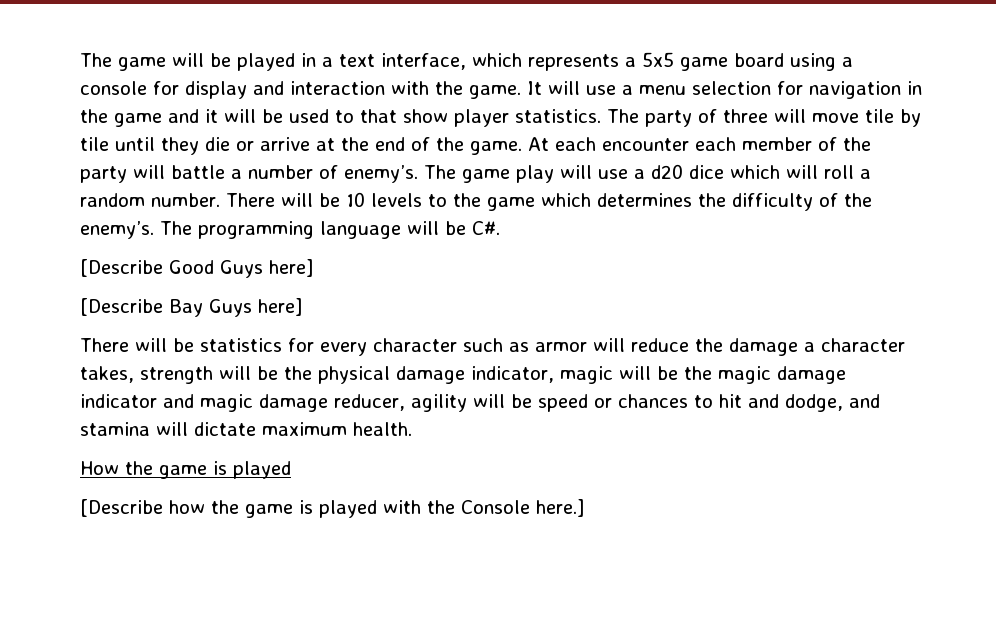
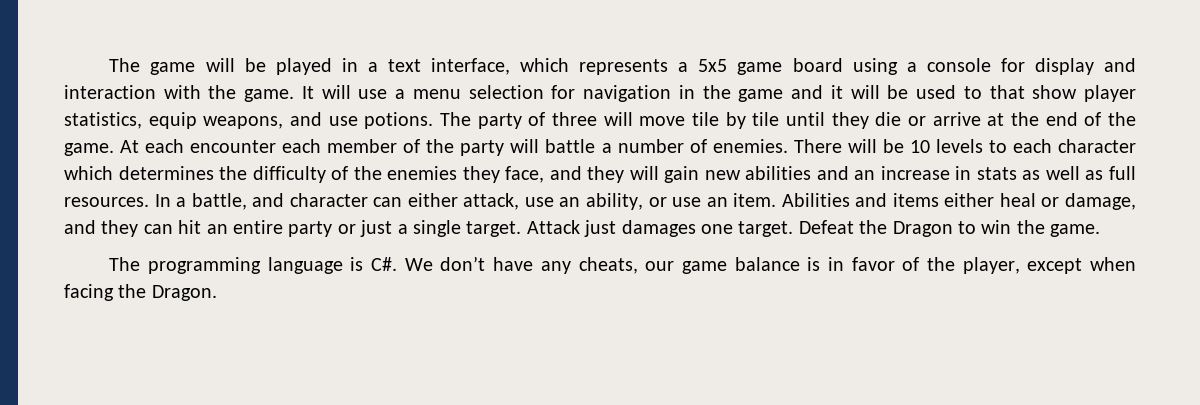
[515,109,601,123] statistics. -> [64,112,434,129] statistics, equip weapons, and use potions.
[344,164,871,183] [80,193,220,207] enemy’s. The game play will use a d20 dice which will roll a random number. -> [712,139,788,153] enemies.
[452,193,535,211] the game -> [1012,139,1136,153] each character
[80,221,154,239] enemy’s. -> [387,166,1136,183] [64,193,1136,210] [64,220,1101,237] enemies they face, and they will gain new abilities and an increase in stats as well as full resources. In a battle, and character can either attack, use an ability, or use an item. Abilities and items either heal or damage, and they can hit an entire party or just a single target. Attack just damages one target. Defeat the Dragon to win the game. //
[407,221,466,235] will be -> [350,257,364,271] is
[80,259,314,278] [80,298,303,317] [80,338,905,356] [80,366,846,384] [80,394,880,412] [80,422,412,436] [80,461,291,479] [80,499,585,518] // [Describe Good Guys here] // [Describe Bay Guys here] // There will be statistics for every character such as armor will reduce the damage a character takes, strength will be the physical damage indicator, magic will be the magic damage indicator and magic damage reducer, agility will be speed or chances to hit and dodge, and stamina will dictate maximum health. // How the game is played // [Describe how the game is played with the Console here.] -> [404,256,1136,274] [64,284,217,301] We don’t have any cheats, our game balance is in favor of the player, except when facing the Dragon.

